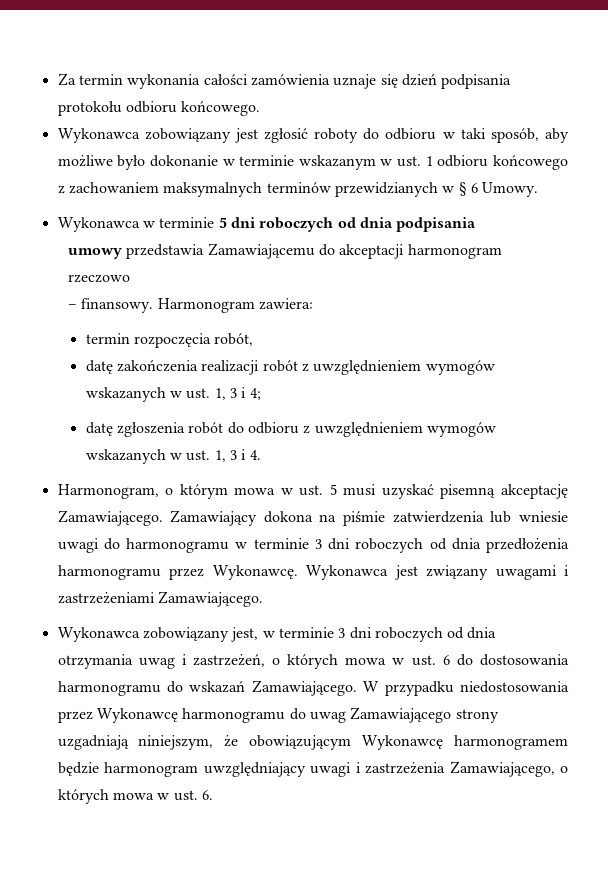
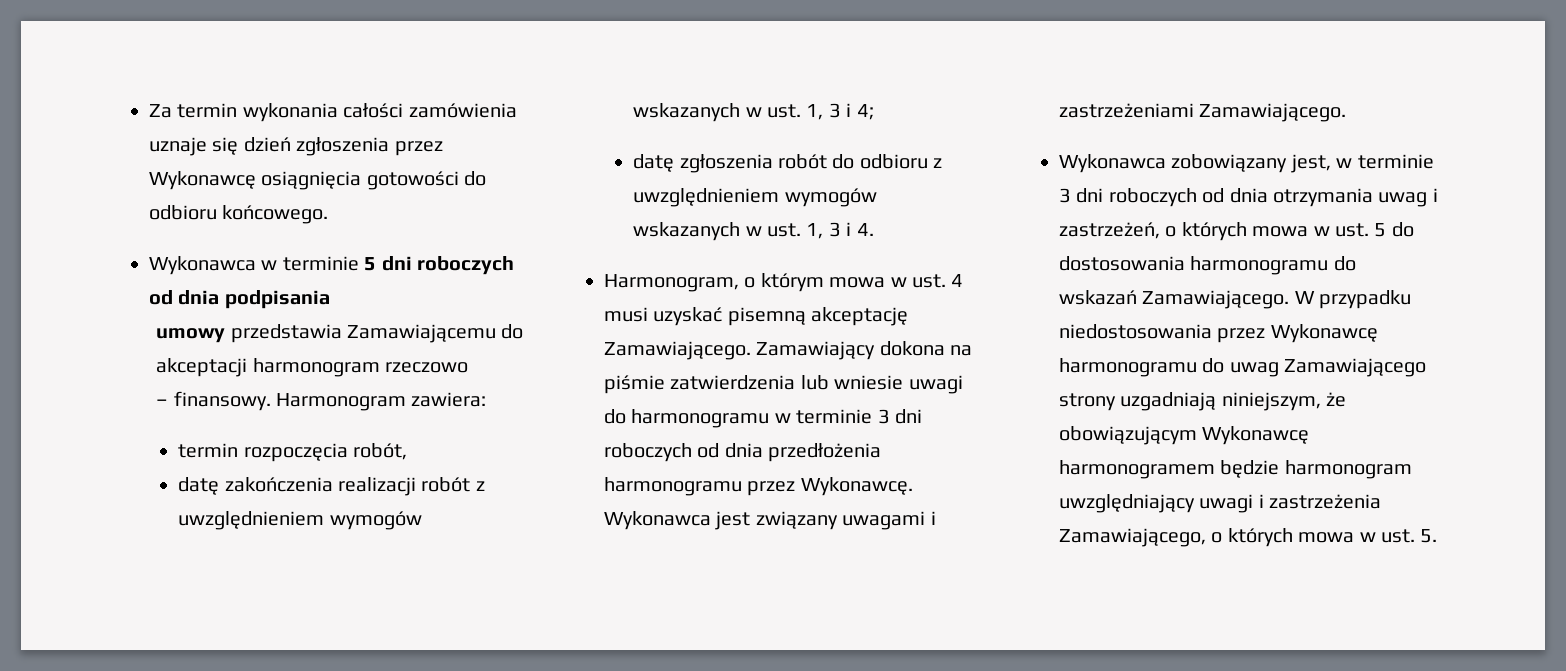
[441,74,512,89] [57,101,261,116] [57,128,569,143] [57,155,568,170] [57,182,539,197] podpisania protokołu odbioru końcowego. // Wykonawca zobowiązany jest zgłosić roboty do odbioru w taki sposób, aby możliwe było dokonanie w terminie wskazanym w ust. 1 odbioru końcowego z zachowaniem maksymalnych terminów przewidzianych w § 6 Umowy. -> [296,137,443,156] [149,171,487,190] [149,205,329,224] zgłoszenia przez Wykonawcę osiągnięcia gotowości do odbioru końcowego.
[329,484,337,495] 5 -> [951,274,964,287] 4
[442,655,450,665] 6 -> [1374,223,1387,237] 5
[201,790,213,800] 6. -> [1420,529,1438,543] 5.

